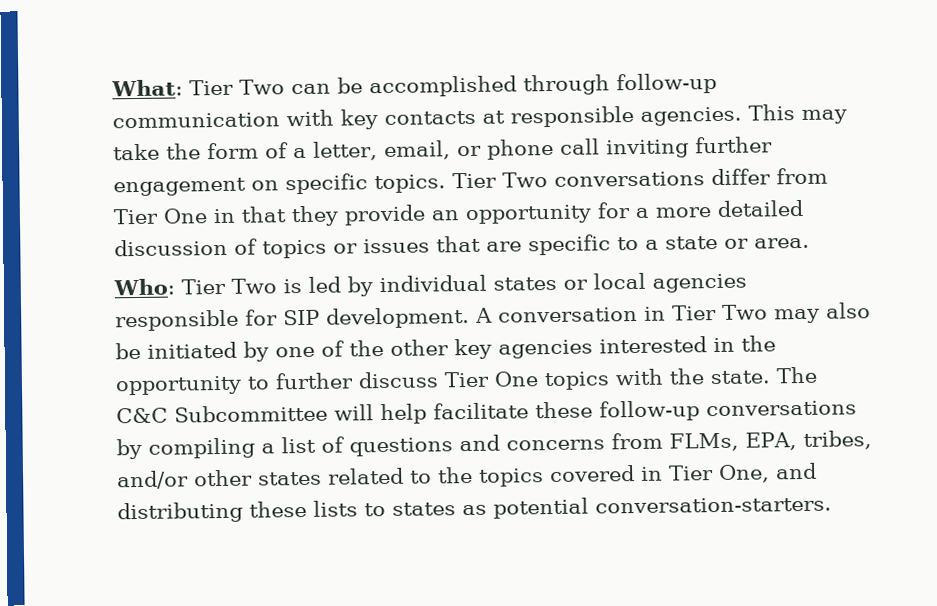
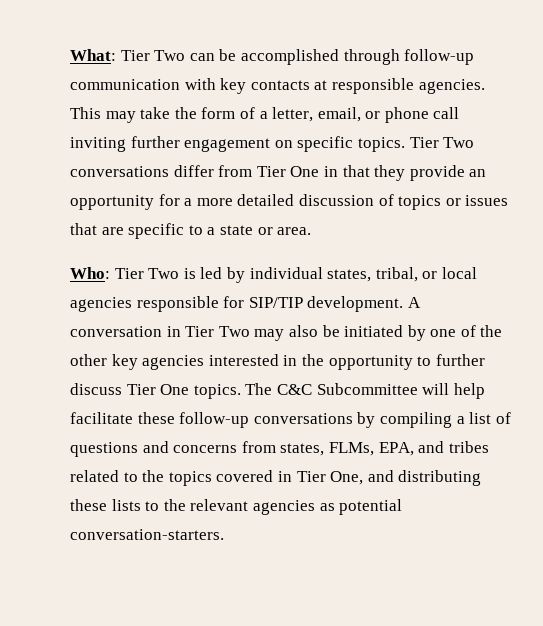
[493,276,558,291] states -> [327,267,418,282] states, tribal,
[283,309,321,326] SIP -> [248,297,303,308] SIP/TIP
[544,368,771,391] topics with the state. -> [193,384,241,399] topics.
(664, 441) none -> [280,443,325,456] states,
[803,430,873,450] [117,469,323,490] tribes, and/or other states -> [418,441,489,453] and tribes
[392,502,457,516] states -> [163,499,315,515] the relevant agencies

